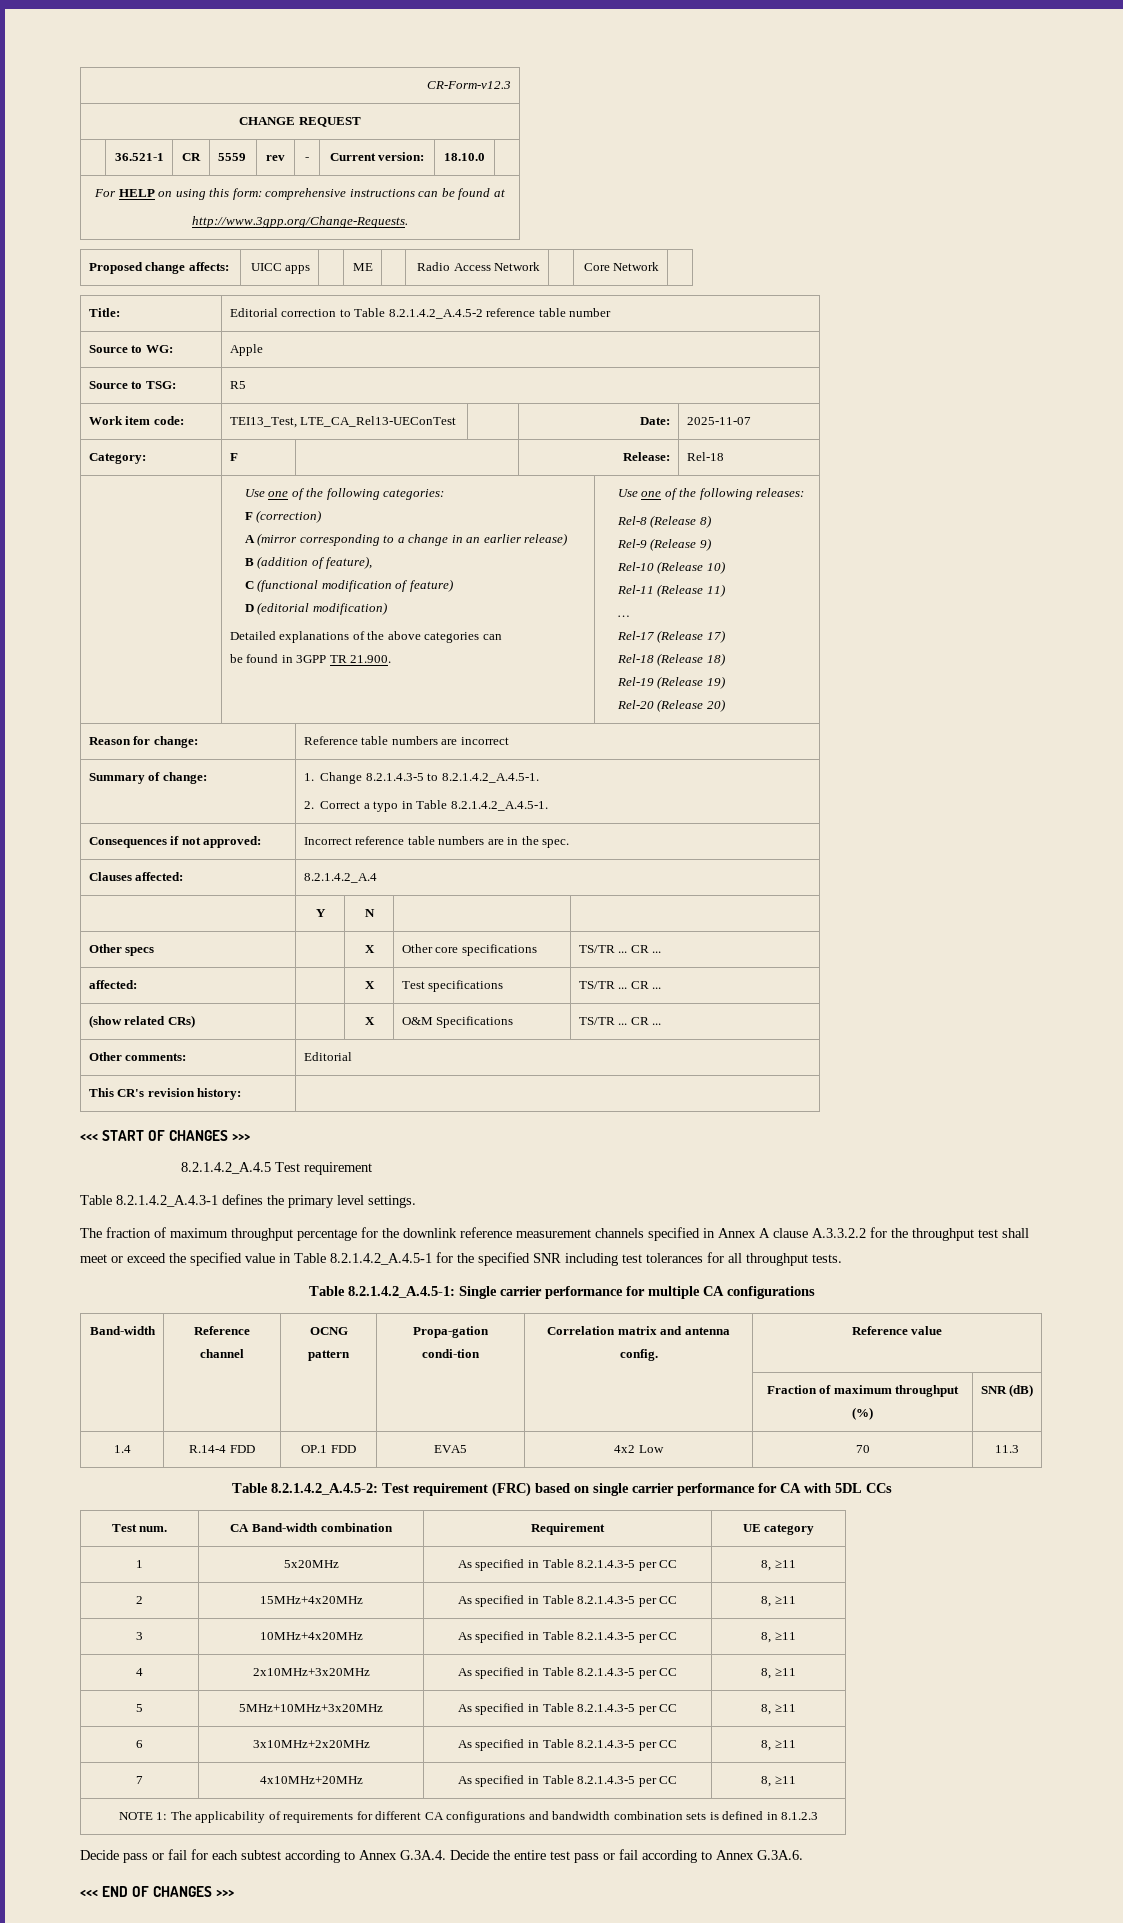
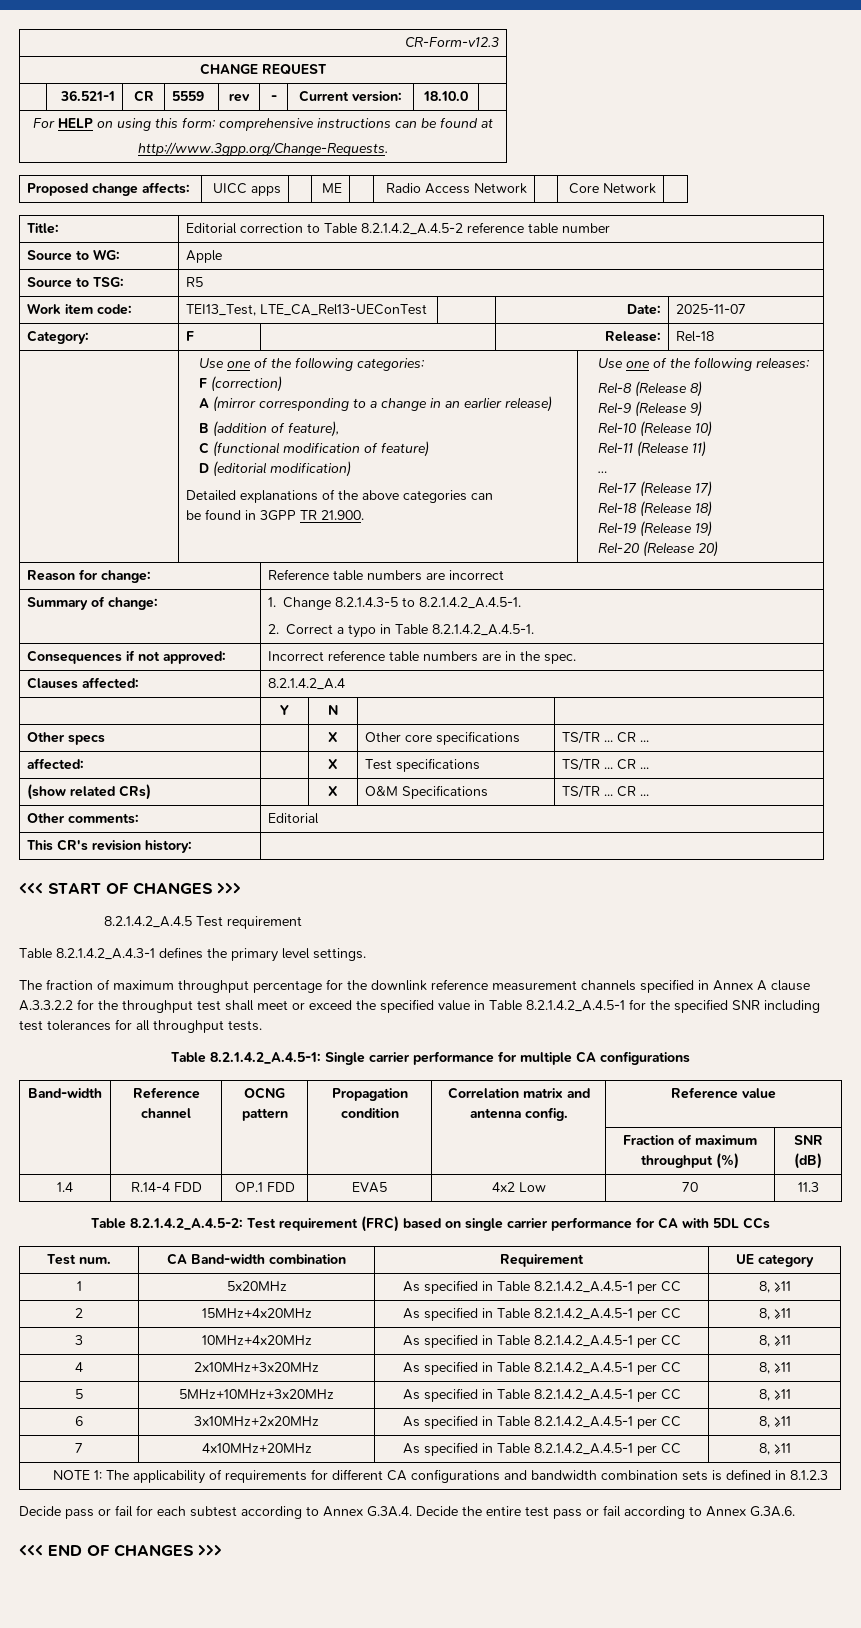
[413,1326,489,1338] [422,1349,480,1358] Propa-gation condi-tion -> [331,1088,408,1101] [340,1108,399,1118] Propagation condition
[577,1560,636,1568] 8.2.1.4.3-5 -> [533,1281,633,1293] 8.2.1.4.2_A.4.5-1
[577,1596,636,1604] 8.2.1.4.3-5 -> [533,1308,633,1320] 8.2.1.4.2_A.4.5-1
[577,1632,636,1640] 8.2.1.4.3-5 -> [533,1335,633,1347] 8.2.1.4.2_A.4.5-1
[577,1668,636,1676] 8.2.1.4.3-5 -> [533,1362,633,1374] 8.2.1.4.2_A.4.5-1
[577,1704,636,1712] 8.2.1.4.3-5 -> [533,1389,633,1401] 8.2.1.4.2_A.4.5-1
[577,1740,636,1748] 8.2.1.4.3-5 -> [533,1416,633,1428] 8.2.1.4.2_A.4.5-1
[577,1776,636,1784] 8.2.1.4.3-5 -> [533,1443,633,1455] 8.2.1.4.2_A.4.5-1

